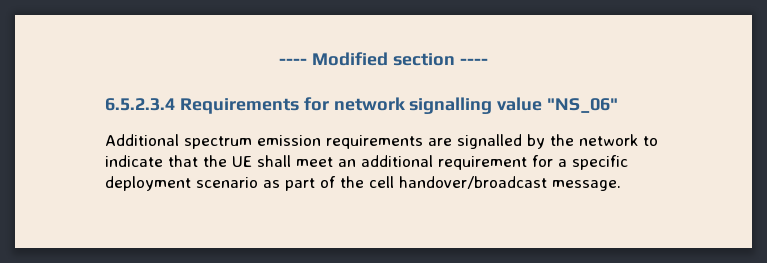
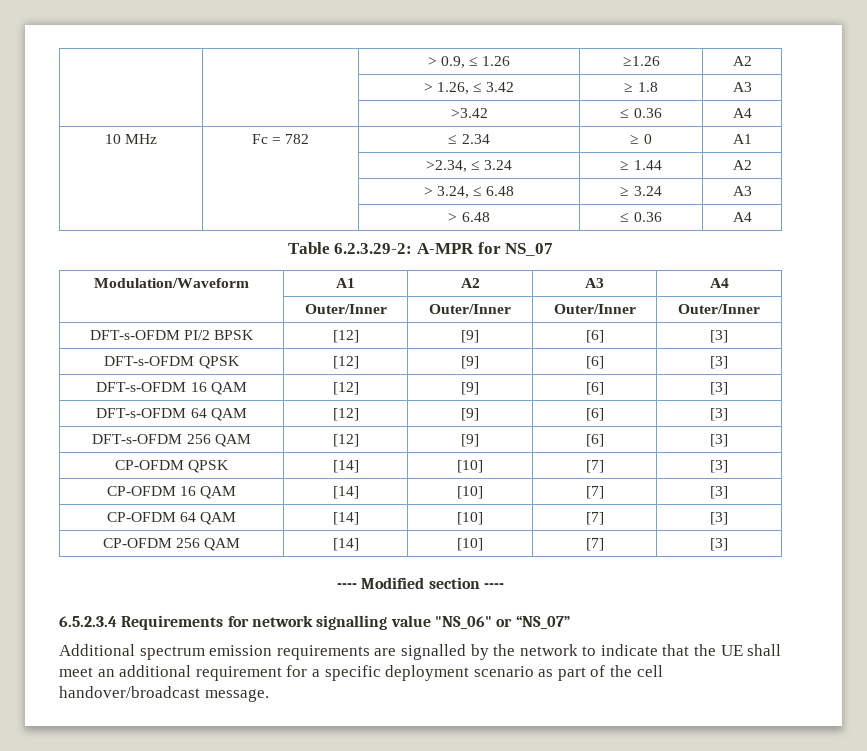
(279, 61) none -> [427,56,511,68] [622,56,660,66] [732,56,752,66] [423,82,515,94] [624,82,658,92] [732,82,752,92] [450,108,488,118] [620,108,662,118] [732,108,752,118] [104,134,158,144] [251,134,310,144] [448,134,490,144] [630,134,652,144] [732,134,752,144] [425,160,513,172] [620,160,662,170] [732,160,752,170] [423,186,515,198] [620,186,662,196] [732,186,752,196] [448,212,490,222] [620,212,662,222] [732,212,752,222] [287,242,554,256] [94,278,249,288] [336,278,355,288] [460,278,480,288] [585,278,604,288] [709,278,729,288] [304,304,387,314] [429,304,511,314] [553,304,636,314] [678,304,760,314] [89,330,255,340] [332,330,359,343] [461,330,479,343] [585,330,604,343] [710,330,728,343] [104,356,240,369] [332,356,359,369] [461,356,479,369] [585,356,604,369] [710,356,728,369] [96,382,247,395] [332,382,359,395] [461,382,479,395] [585,382,604,395] [710,382,728,395] [96,408,247,421] [332,408,359,421] [461,408,479,421] [585,408,604,421] [710,408,728,421] [92,434,251,447] [332,434,359,447] [461,434,479,447] [585,434,604,447] [710,434,728,447] [114,460,230,473] [332,460,359,473] [457,460,483,473] [585,460,604,473] [710,460,728,473] [106,486,237,499] [332,486,359,499] [457,486,483,499] [585,486,604,499] [710,486,728,499] [106,512,237,525] [332,512,359,525] [457,512,483,525] [585,512,604,525] [710,512,728,525] [102,538,241,551] [332,538,359,551] [457,538,483,551] [585,538,604,551] [710,538,728,551] | | > 0.9, ≤ 1.26 | ≥1.26 | A2 // | | > 1.26, ≤ 3.42 | ≥ 1.8 | A3 // | | >3.42 | ≤ 0.36 | A4 // 10 MHz | Fc = 782 | ≤ 2.34 | ≥ 0 | A1 // | | >2.34, ≤ 3.24 | ≥ 1.44 | A2 // | | > 3.24, ≤ 6.48 | ≥ 3.24 | A3 // | | > 6.48 | ≤ 0.36 | A4 // Table 6.2.3.29-2: A-MPR for NS_07 // Modulation/Waveform | A1 | A2 | A3 | A4 // | Outer/Inner | Outer/Inner | Outer/Inner | Outer/Inner // DFT-s-OFDM PI/2 BPSK | [12] | [9] | [6] | [3] // DFT-s-OFDM QPSK | [12] | [9] | [6] | [3] // DFT-s-OFDM 16 QAM | [12] | [9] | [6] | [3] // DFT-s-OFDM 64 QAM | [12] | [9] | [6] | [3] // DFT-s-OFDM 256 QAM | [12] | [9] | [6] | [3] // CP-OFDM QPSK | [14] | [10] | [7] | [3] // CP-OFDM 16 QAM | [14] | [10] | [7] | [3] // CP-OFDM 64 QAM | [14] | [10] | [7] | [3] // CP-OFDM 256 QAM | [14] | [10] | [7] | [3] //
(619, 105) none -> [496,615,570,629] or “NS_07”

